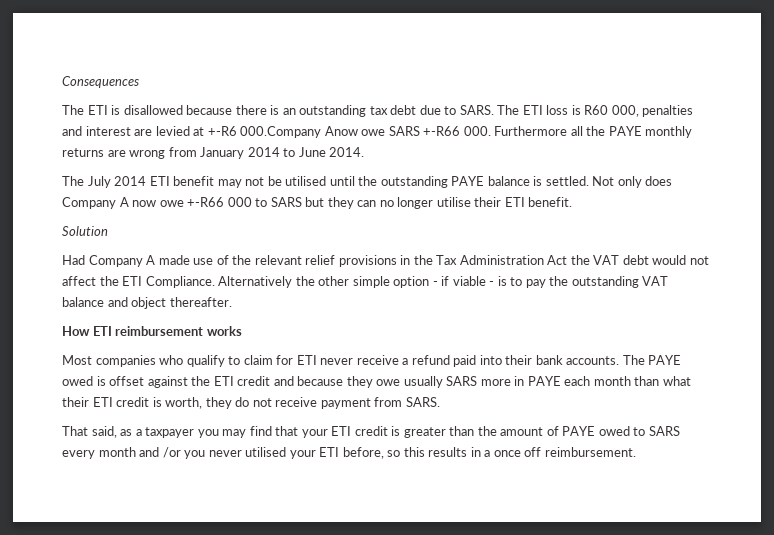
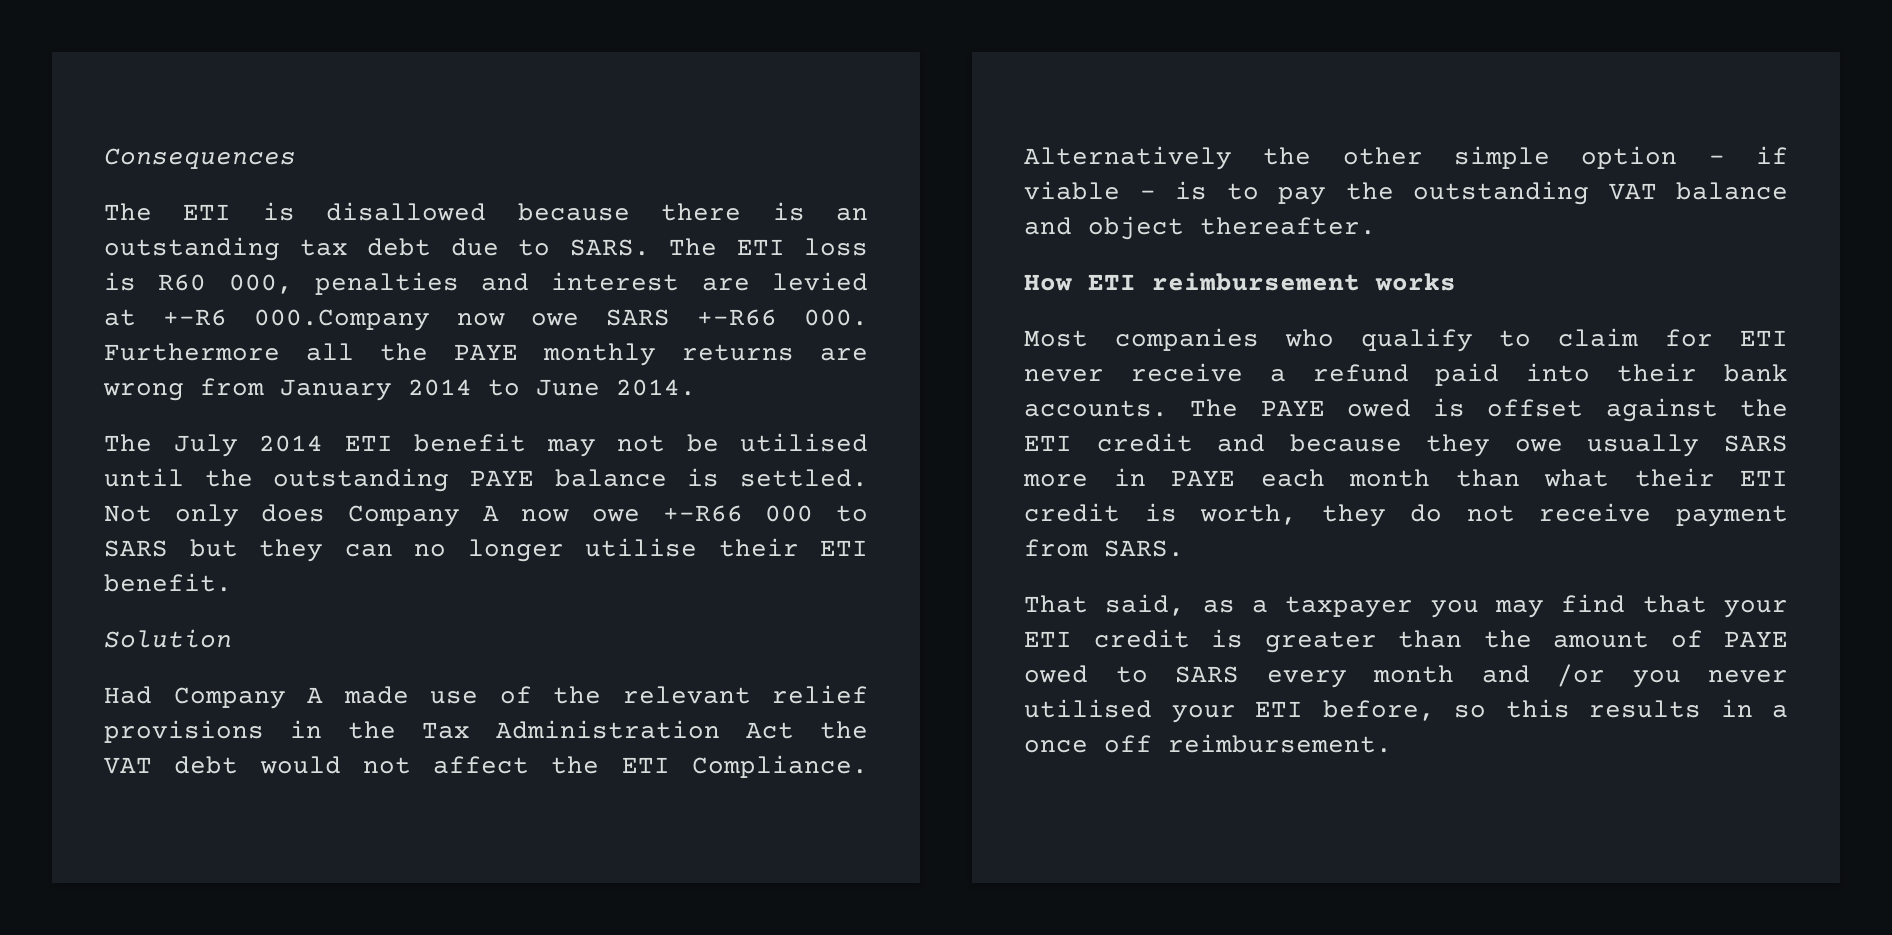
[324,126,358,136] Anow -> [456,313,505,326] now

